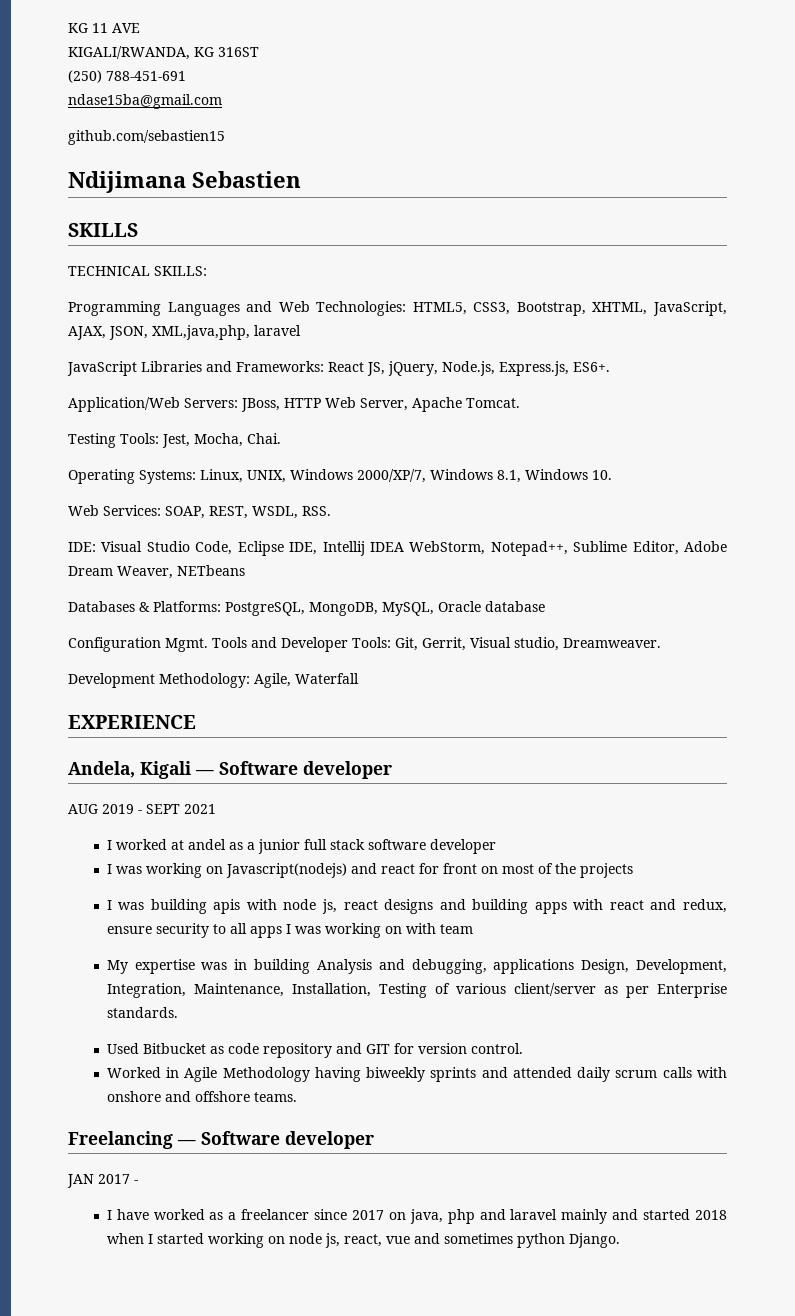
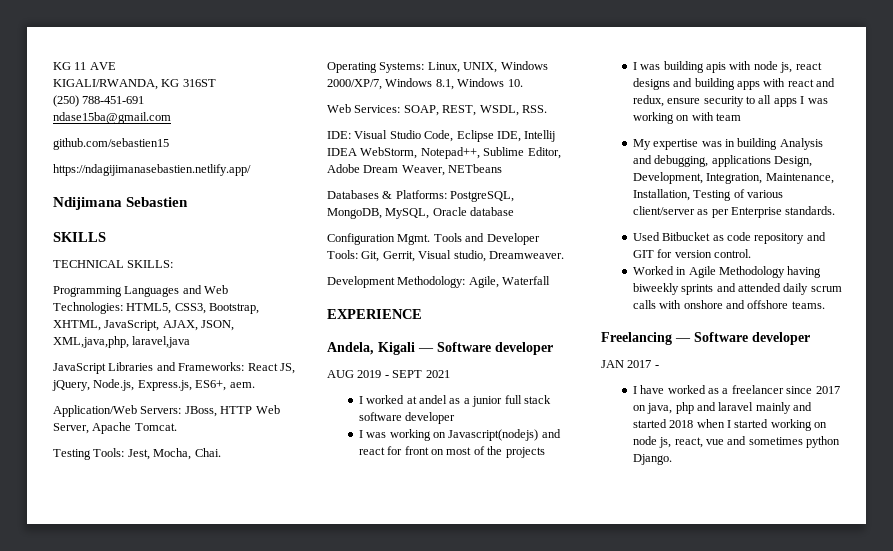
(225, 137) none -> [53,164,251,176] // https://ndagijimanasebastien.netlify.app/
[254,325,301,336] laravel -> [132,336,191,348] laravel,java
[573,362,610,372] ES6+. -> [195,380,255,391] ES6+, aem.

